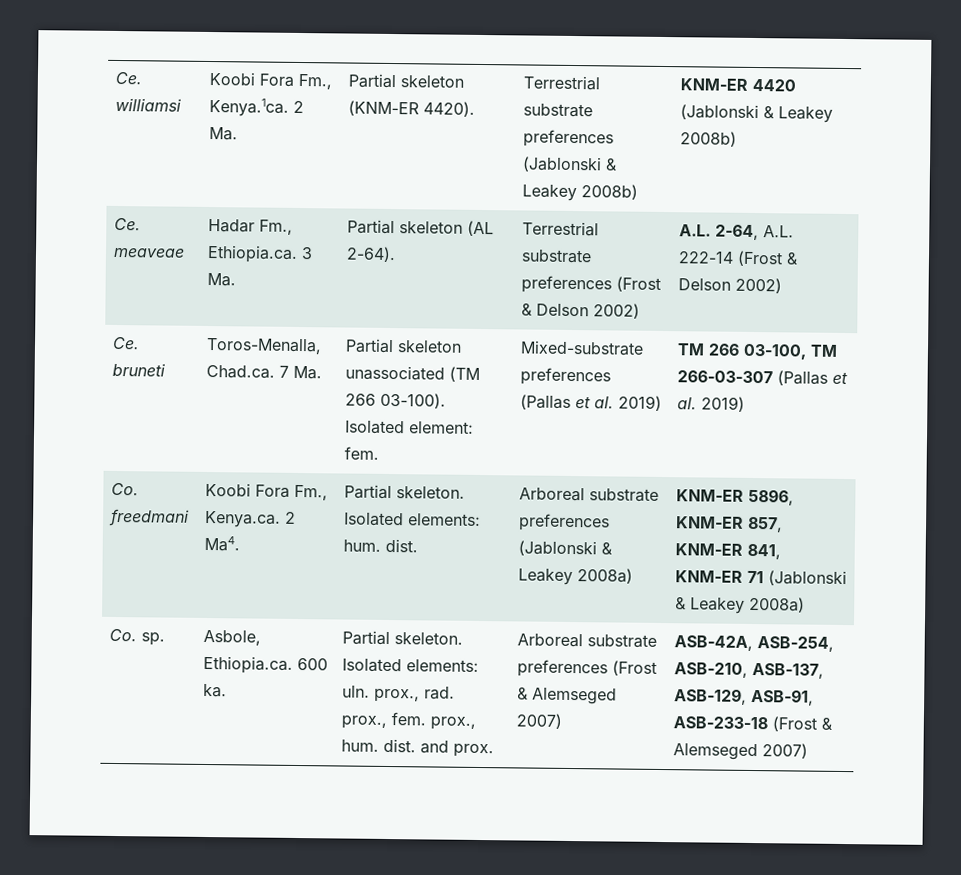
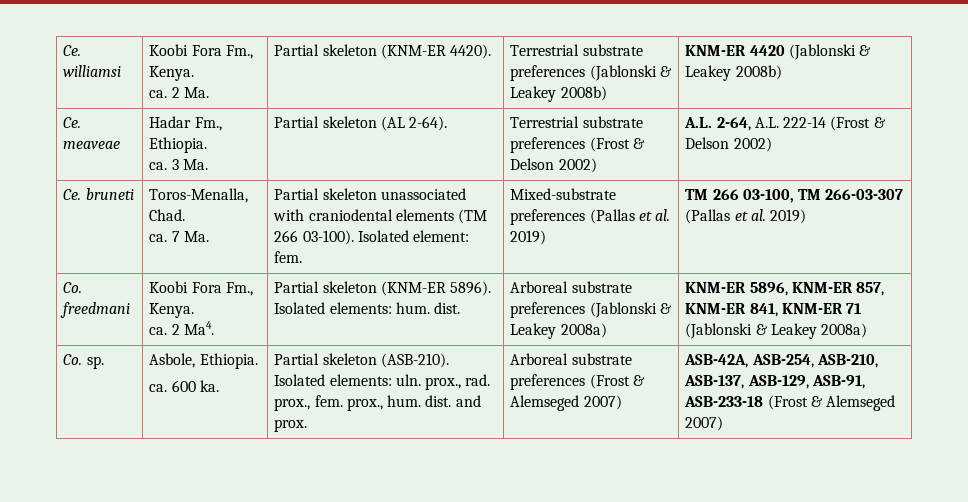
[208,97,289,117] Kenya.1ca. -> [149,66,195,81] [149,90,168,98] Kenya. // ca.
[206,244,298,263] Ethiopia.ca. -> [149,137,208,153] [149,162,168,170] Ethiopia. // ca.
[205,364,275,379] Chad.ca. -> [149,209,186,221] [149,234,168,242] Chad. // ca.
(445, 373) none -> [273,209,454,221] with craniodental elements
[203,510,281,528] Kenya.ca. -> [149,303,195,318] [149,327,168,335] Kenya. // ca.
[395,486,465,499] skeleton. -> [322,281,492,296] skeleton (KNM-ER 5896).
[202,655,293,674] Ethiopia.ca. -> [199,353,258,369] [149,384,168,392] Ethiopia. // ca.
[393,632,463,645] skeleton. -> [322,353,449,368] skeleton (ASB-210).

